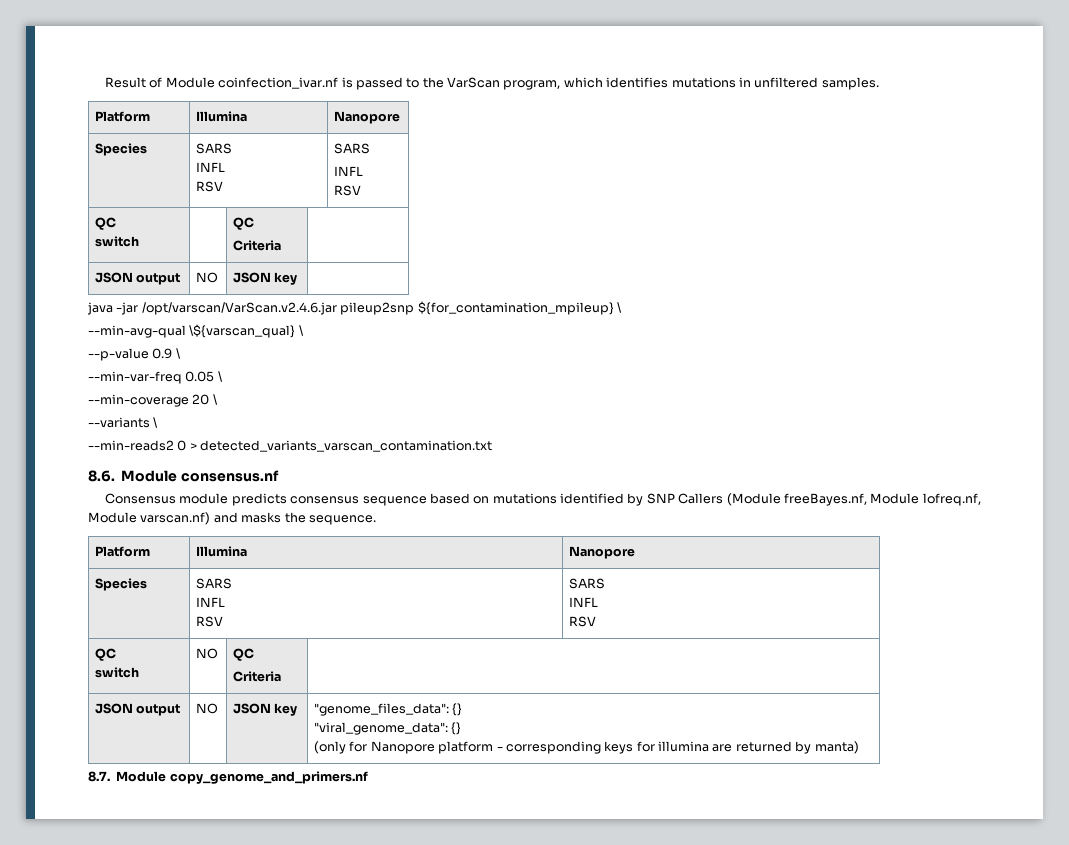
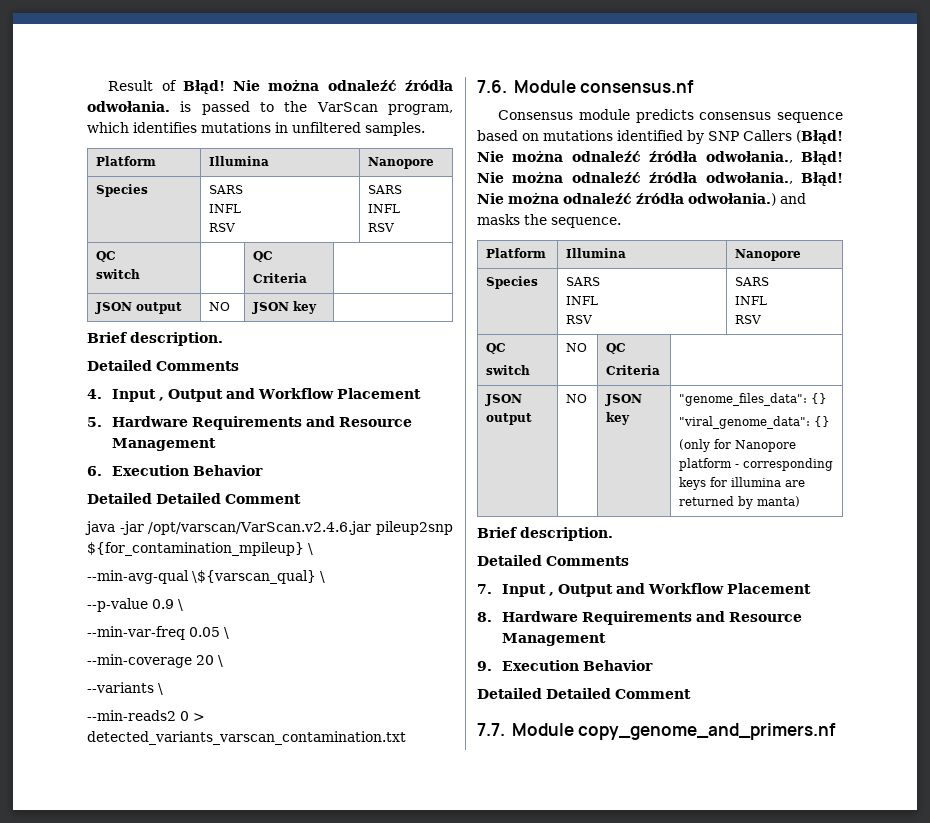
[165,77,339,89] Module coinfection_ivar.nf -> [182,80,453,94] [87,101,170,112] Błąd! Nie można odnaleźć źródła odwołania.
(298, 278) none -> [87,332,223,346] [87,360,239,371] [87,388,421,402] [87,416,412,430] [111,438,216,451] [87,465,263,476] [87,493,301,504] // Brief description. // Detailed Comments // 4. Input , Output and Workflow Placement // 5. Hardware Requirements and Resource Management // 6. Execution Behavior // Detailed Detailed Comment
[88,470,115,482] 8.6. -> [477,80,507,93] 7.6.
[726,493,981,506] [88,512,211,525] (Module freeBayes.nf, Module lofreq.nf, Module varscan.nf) -> [796,130,843,144] [477,151,843,165] [477,172,843,186] [477,193,776,206] (Błąd! Nie można odnaleźć źródła odwołania., Błąd! Nie można odnaleźć źródła odwołania., Błąd! Nie można odnaleźć źródła odwołania.)
[88,771,110,782] 8.7. -> [477,527,613,541] [477,555,629,566] [477,583,811,597] [477,611,802,625] [501,633,606,646] [477,660,653,671] [477,688,691,699] [477,723,505,736] Brief description. // Detailed Comments // 7. Input , Output and Workflow Placement // 8. Hardware Requirements and Resource Management // 9. Execution Behavior // Detailed Detailed Comment // 7.7.

